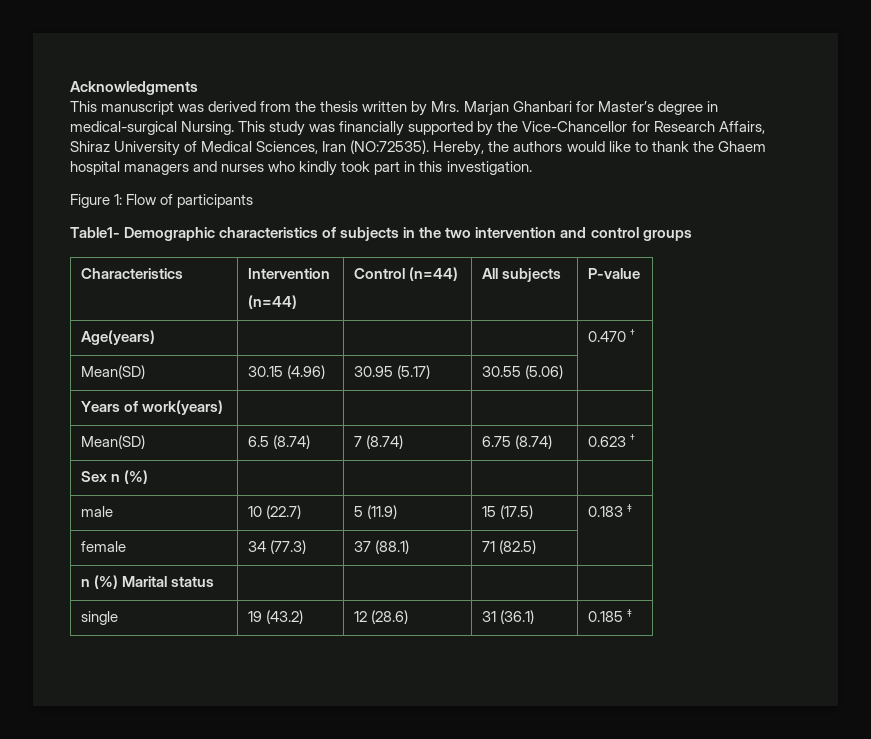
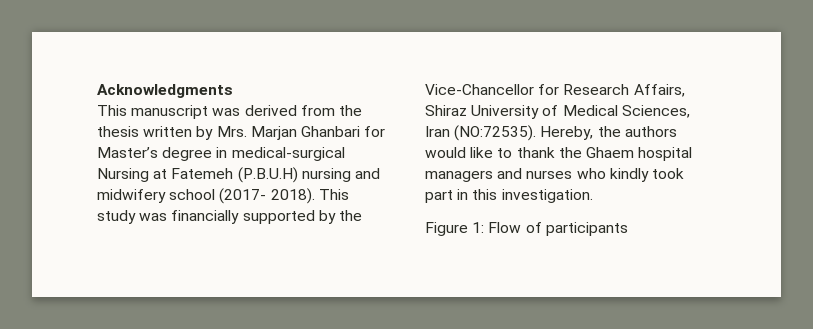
[181,121,235,135] Nursing. -> [97,167,380,183] [97,188,315,204] Nursing at Fatemeh (P.B.U.H) nursing and midwifery school (2017- 2018).
[70,227,692,241] [81,268,184,279] [248,268,331,279] [248,295,298,309] [354,267,459,281] [482,268,562,282] [588,268,641,279] [81,330,156,345] [588,329,636,342] [81,365,146,379] [248,365,326,379] [354,365,431,379] [482,365,564,379] [81,400,224,415] [81,435,146,449] [248,435,311,449] [354,435,404,449] [482,435,553,449] [588,434,636,447] [81,470,149,484] [81,506,114,517] [248,505,302,519] [354,505,398,519] [482,505,534,519] [588,504,633,517] [81,541,127,552] [248,540,307,554] [354,540,410,554] [482,540,537,554] [81,575,215,589] [81,611,119,625] [248,610,304,624] [354,610,409,624] [482,610,535,624] [588,609,633,622] // Table1- Demographic characteristics of subjects in the two intervention and control groups // Characteristics | Intervention // (n=44) | Control (n=44) | All subjects | P-value // Age(years) | | | | 0.470 † // Mean(SD) | 30.15 (4.96) | 30.95 (5.17) | 30.55 (5.06) | // Years of work(years) | | | | // Mean(SD) | 6.5 (8.74) | 7 (8.74) | 6.75 (8.74) | 0.623 † // Sex n (%) | | | | // male | 10 (22.7) | 5 (11.9) | 15 (17.5) | 0.183 ‡ // female | 34 (77.3) | 37 (88.1) | 71 (82.5) | // n (%) Marital status | | | | // single | 19 (43.2) | 12 (28.6) | 31 (36.1) | 0.185 ‡ -> (628, 229) none

